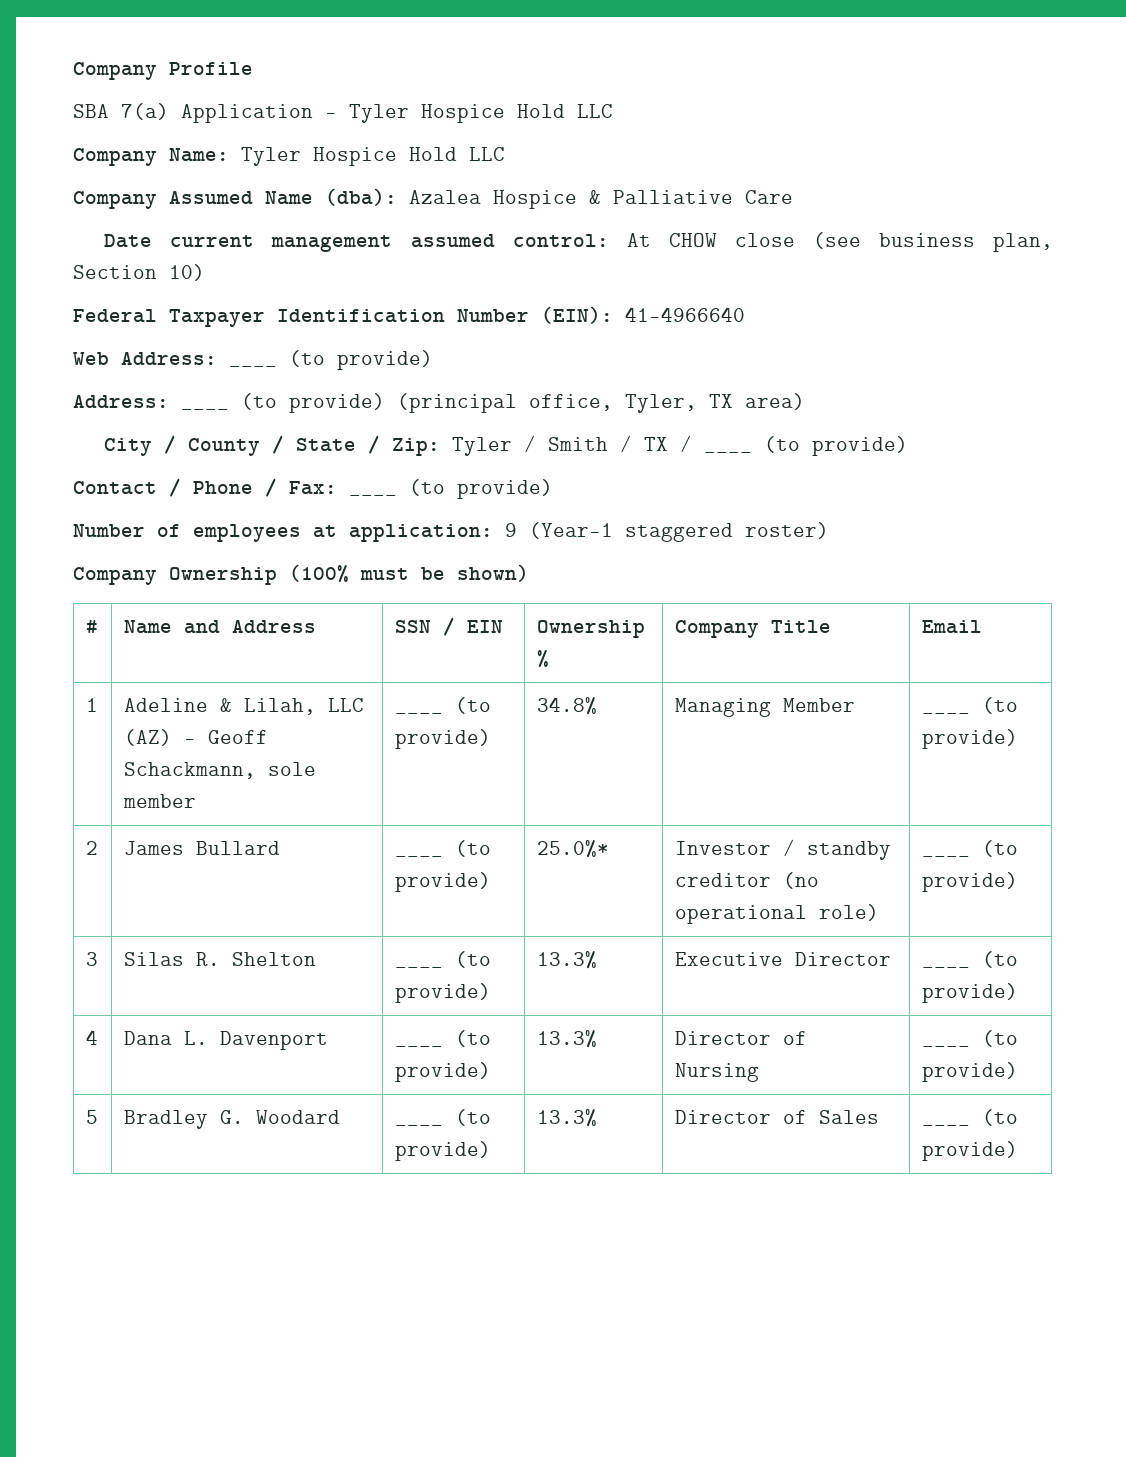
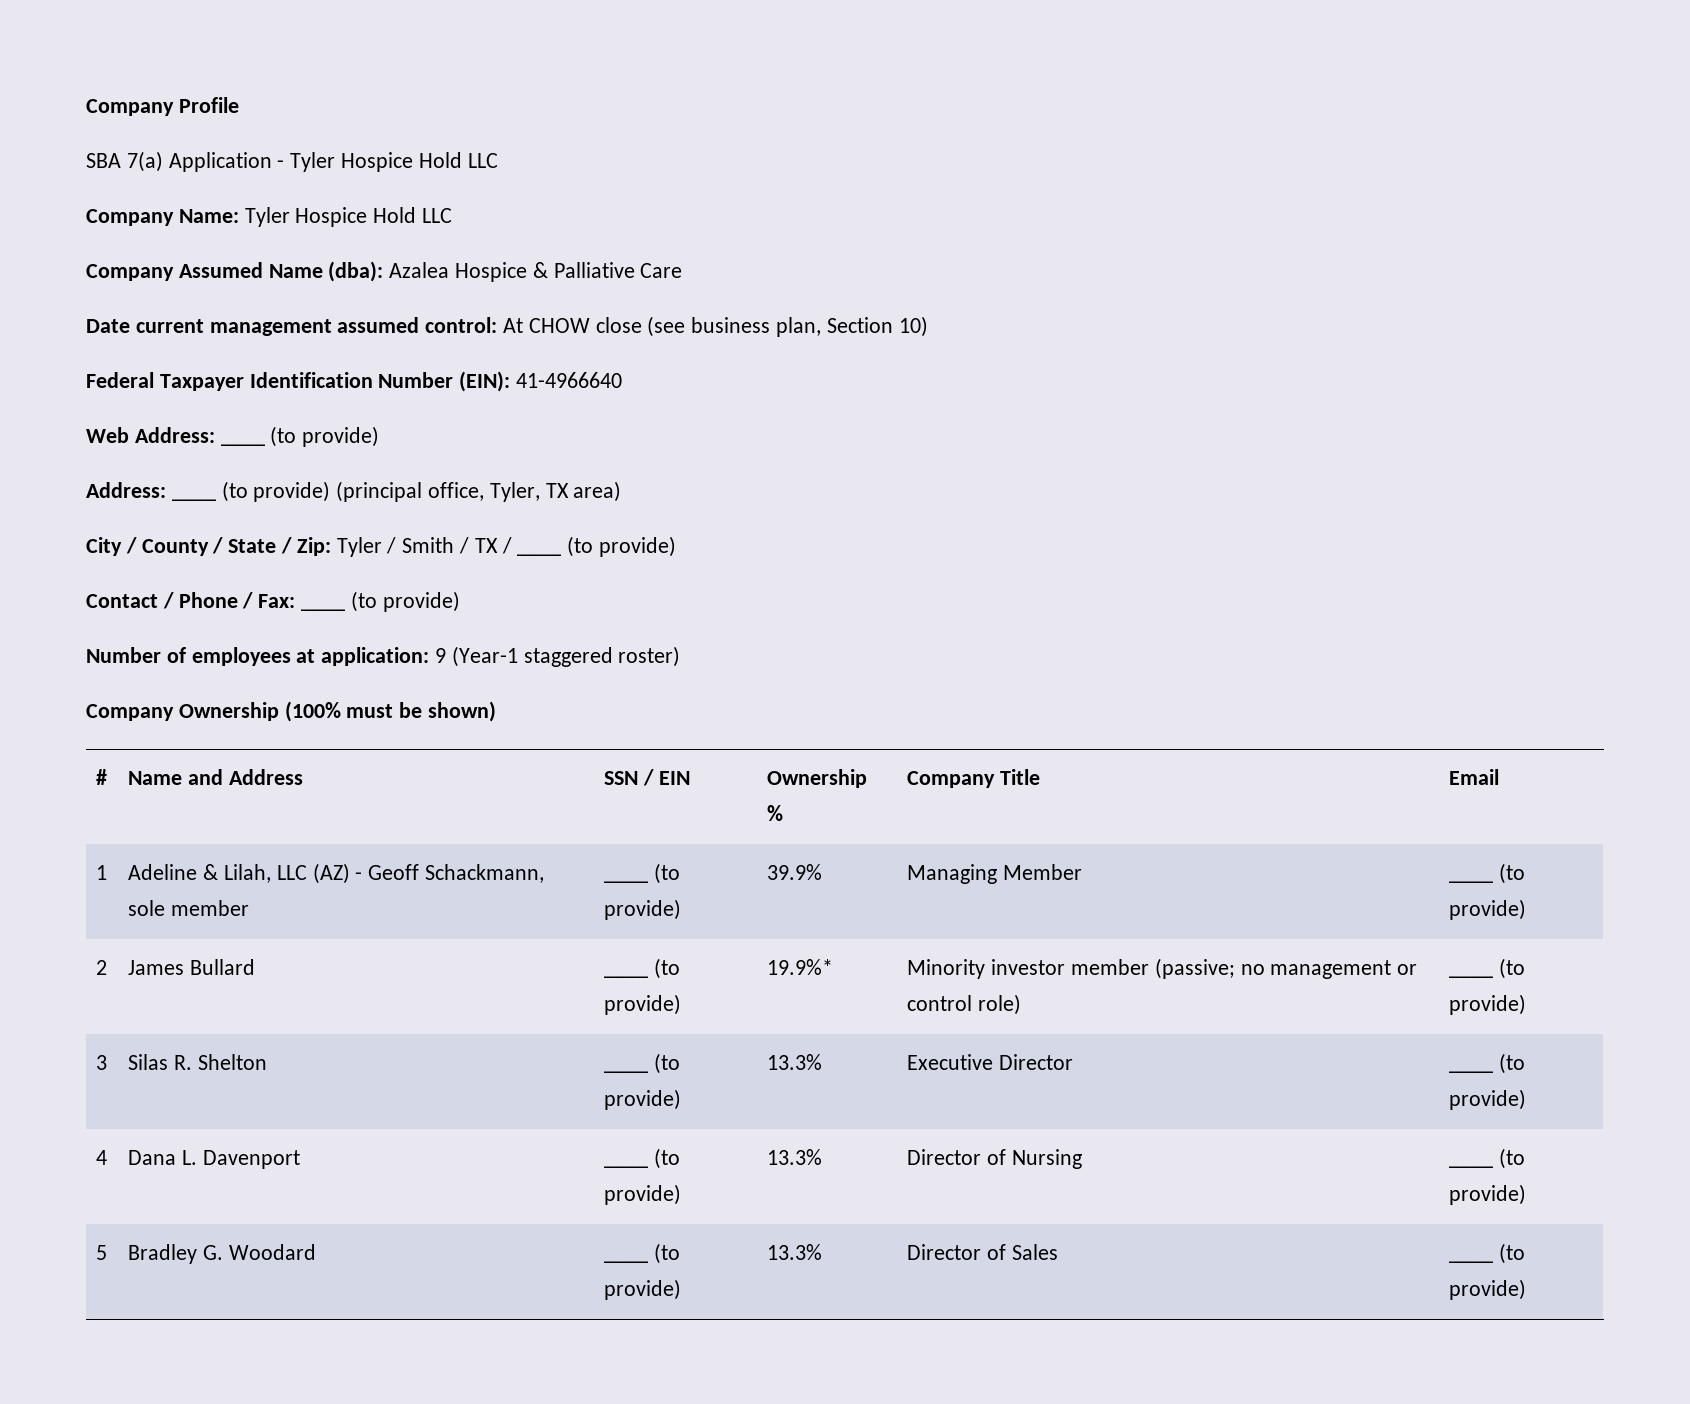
[536,697,597,715] 34.8% -> [767,864,823,880] 39.9%
[536,840,609,858] [674,839,891,860] [674,872,819,889] [674,905,807,924] 25.0%* | Investor / standby creditor (no operational -> [767,959,834,975] [907,958,1418,979] [907,995,973,1011] 19.9%* | Minority investor member (passive; no management or control

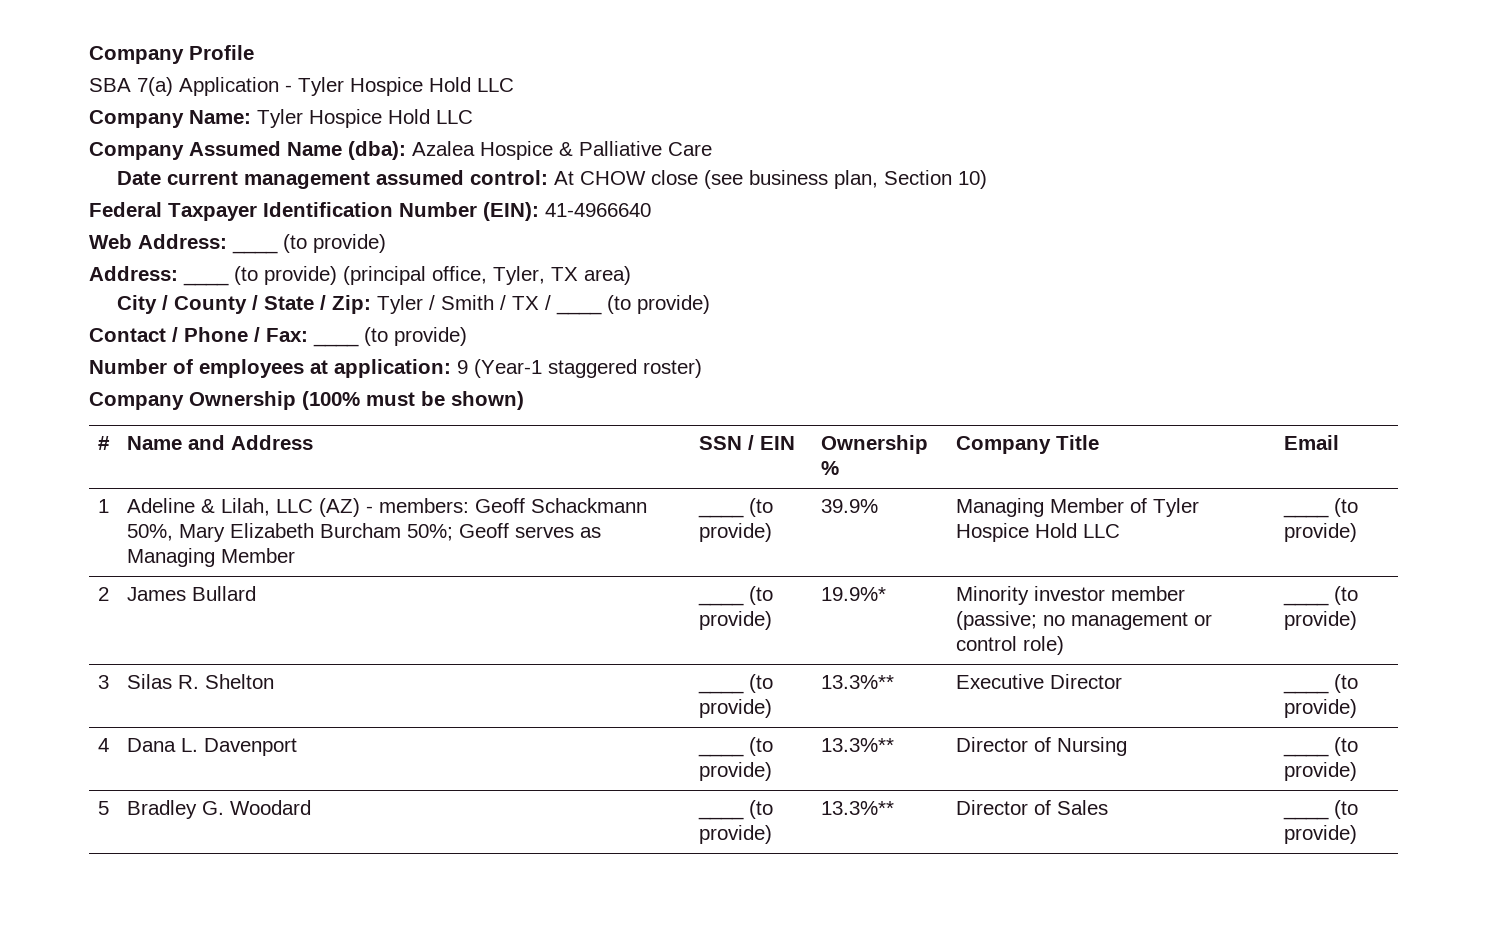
[368,864,545,883] [128,900,250,916] Geoff Schackmann, sole member -> [378,498,647,513] [126,523,601,542] [126,548,295,567] members: Geoff Schackmann 50%, Mary Elizabeth Burcham 50%; Geoff serves as Managing Member
(1083, 872) none -> [1129,498,1199,517] [955,523,1120,542] of Tyler Hospice Hold LLC
[767,1054,823,1070] 13.3% -> [820,675,894,689] 13.3%**
[767,1149,823,1165] 13.3% -> [820,738,894,752] 13.3%**
[767,1244,823,1260] 13.3% -> [820,801,894,815] 13.3%**

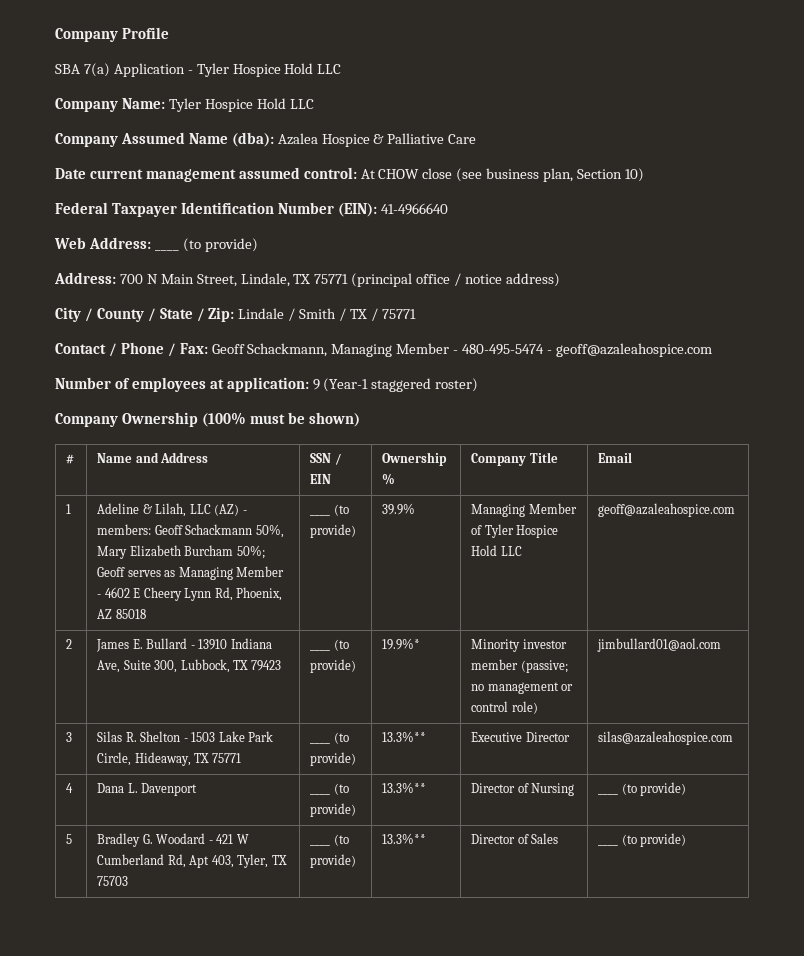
[183,266,631,286] ____ (to provide) (principal office, Tyler, TX area) -> [119,273,560,287] 700 N Main Street, Lindale, TX 75771 (principal office / notice address)
[376,295,423,314] Tyler -> [238,308,285,319] Lindale
[555,295,710,315] ____ (to provide) -> [381,309,416,319] 75771
[313,327,467,347] ____ (to provide) -> [211,343,712,357] Geoff Schackmann, Managing Member - 480-495-5474 - geoff@azaleahospice.com
(295, 555) none -> [97,587,283,601] [97,609,146,619] - 4602 E Cheery Lynn Rd, Phoenix, AZ 85018
[1282,498,1358,518] [1283,523,1357,542] ____ (to provide) -> [598,503,736,517] geoff@azaleahospice.com
(186, 594) none -> [132,639,143,649] E.
(256, 593) none -> [190,638,272,650] [97,659,281,673] - 13910 Indiana Ave, Suite 300, Lubbock, TX 79423
[1282,586,1358,606] [1283,611,1357,630] ____ (to provide) -> [597,638,722,652] jimbullard01@aol.com
(274, 681) none -> [183,731,274,742] [97,752,241,766] - 1503 Lake Park Circle, Hideaway, TX 75771
[1282,674,1358,694] [1283,699,1357,718] ____ (to provide) -> [598,731,734,745] silas@azaleahospice.com
(311, 807) none -> [208,834,249,844] [97,854,287,868] [97,876,129,886] - 421 W Cumberland Rd, Apt 403, Tyler, TX 75703

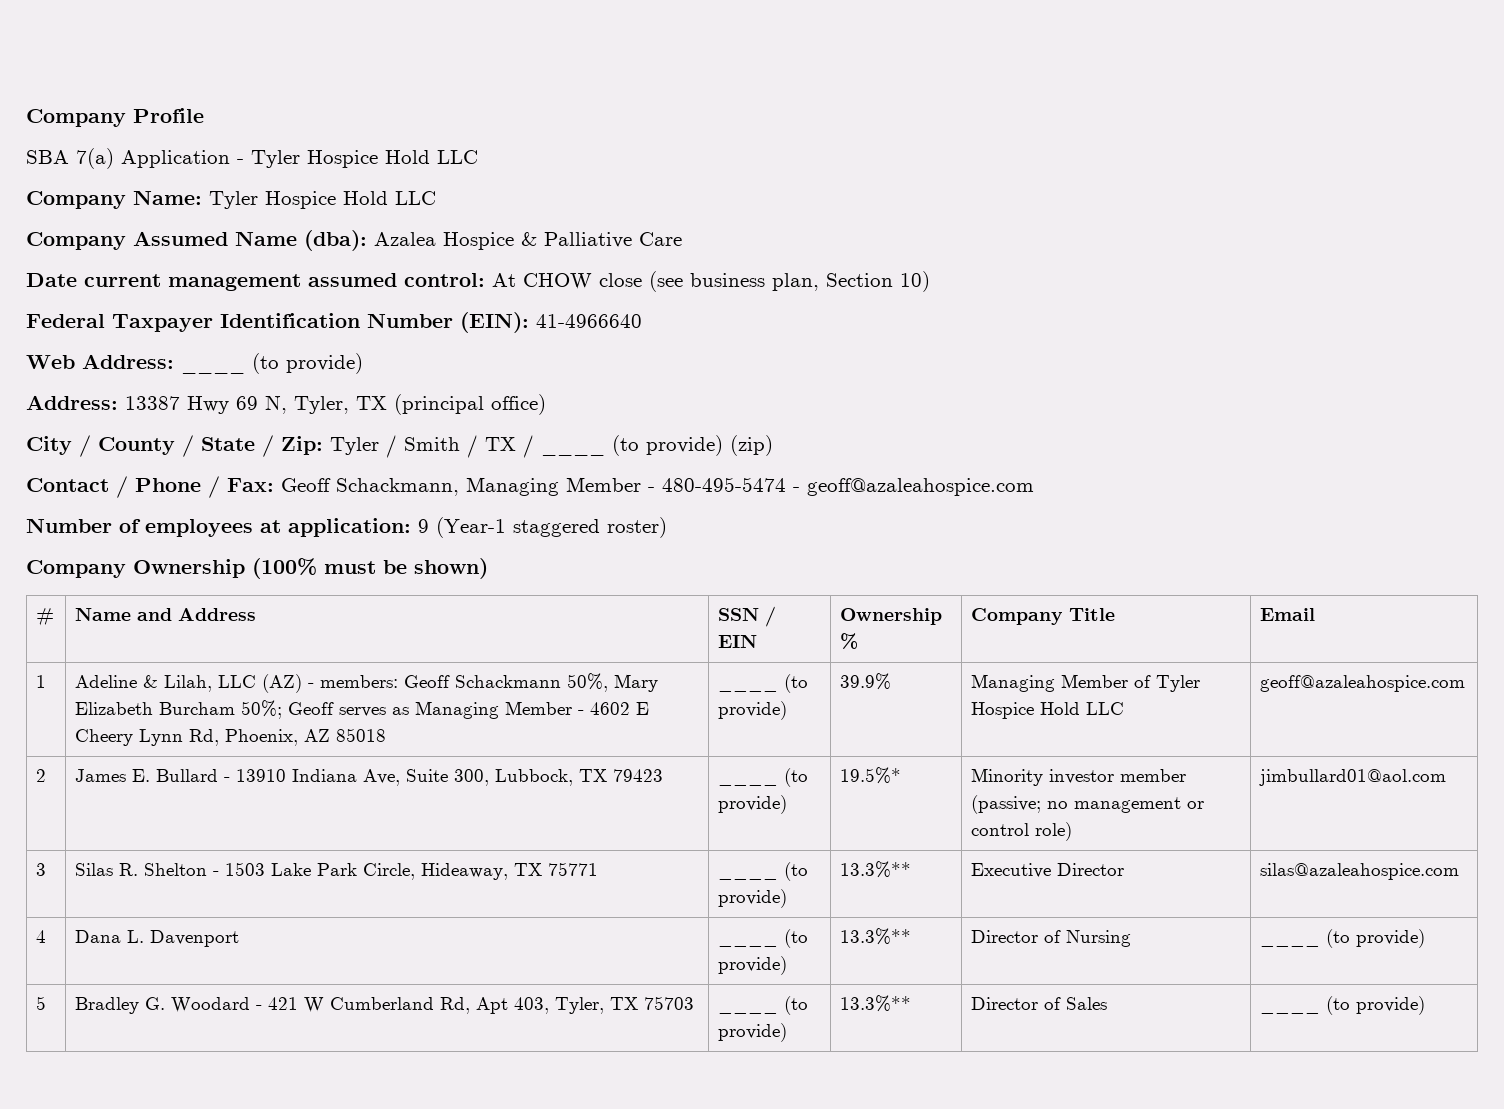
[119,273,560,287] 700 N Main Street, Lindale, TX 75771 (principal office / notice address) -> [125,394,546,415] 13387 Hwy 69 N, Tyler, TX (principal office)
[238,308,285,319] Lindale -> [330,437,379,455] Tyler
[381,309,416,319] 75771 -> [541,435,773,456] ____ (to provide) (zip)
[382,638,421,650] 19.9%* -> [840,767,902,784] 19.5%*

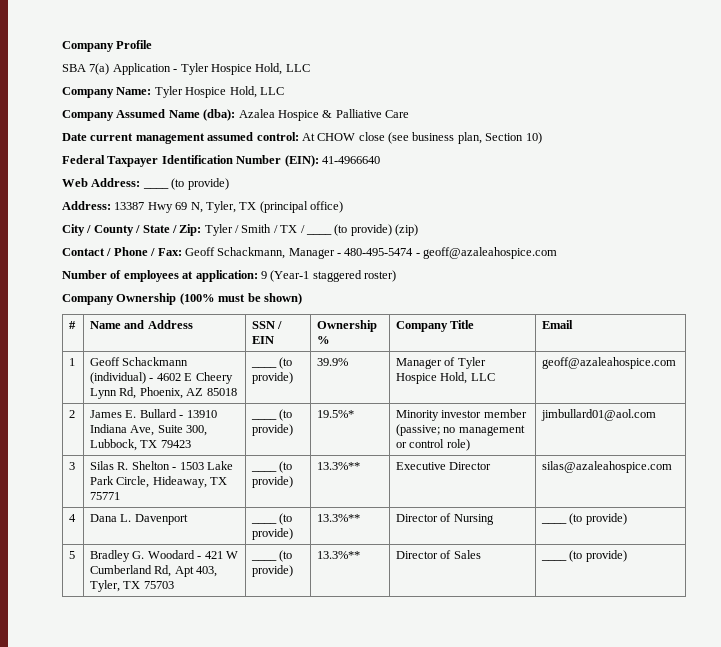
[385,150,430,164] Hold -> [255,63,283,75] Hold,
[343,191,388,205] Hold -> [229,86,257,98] Hold,
[466,477,641,496] Managing Member -> [288,248,335,259] Manager
[75,673,659,693] [75,700,573,719] Adeline & Lilah, LLC (AZ) - members: Geoff Schackmann 50%, Mary Elizabeth Burcham 50%; Geoff serves as Managing Member -> [90,357,189,366] [90,372,147,384] Geoff Schackmann (individual)
[971,674,1129,692] Managing Member -> [396,358,443,369] Manager
[1040,702,1081,715] Hold -> [440,372,468,384] Hold,

